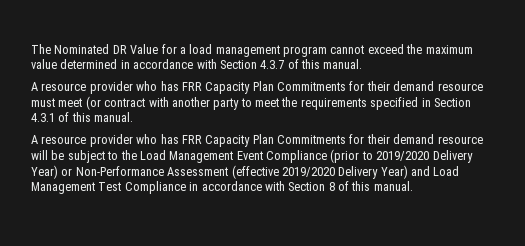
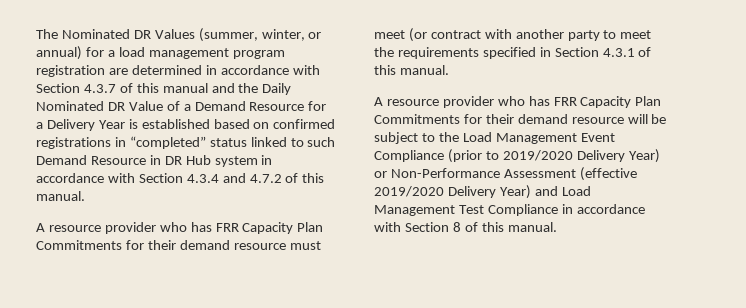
[130,44,159,54] Value -> [154,28,322,42] [36,46,82,60] Values (summer, winter, or annual)
[330,44,473,54] [31,59,57,69] cannot exceed the maximum value -> [36,65,128,77] registration are
(320, 64) none -> [162,83,292,95] [36,101,327,111] [36,119,336,131] [36,136,336,149] [36,155,273,167] [36,173,325,183] manual and the Daily Nominated DR Value of a Demand Resource for a Delivery Year is established based on confirmed registrations in “completed” status linked to such Demand Resource in DR Hub system in accordance with Section 4.3.4 and 4.7.2 of this

